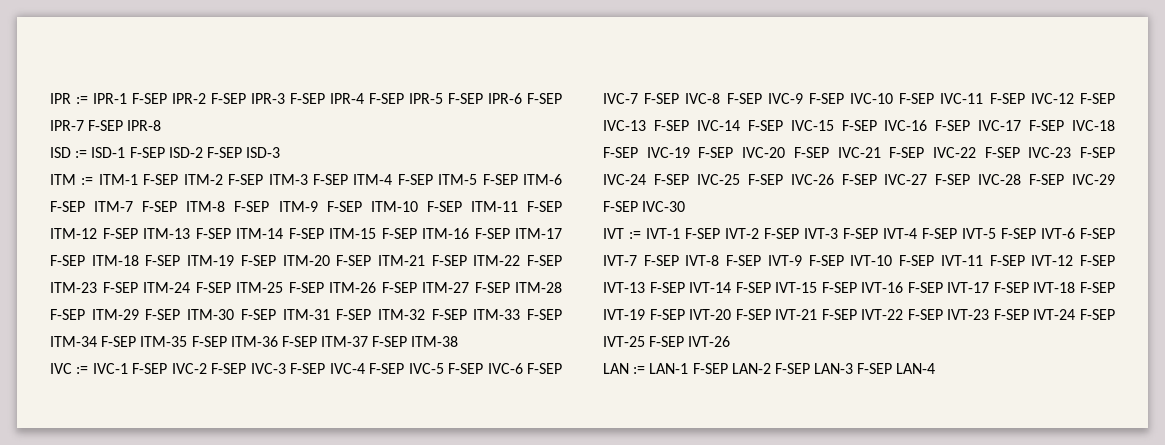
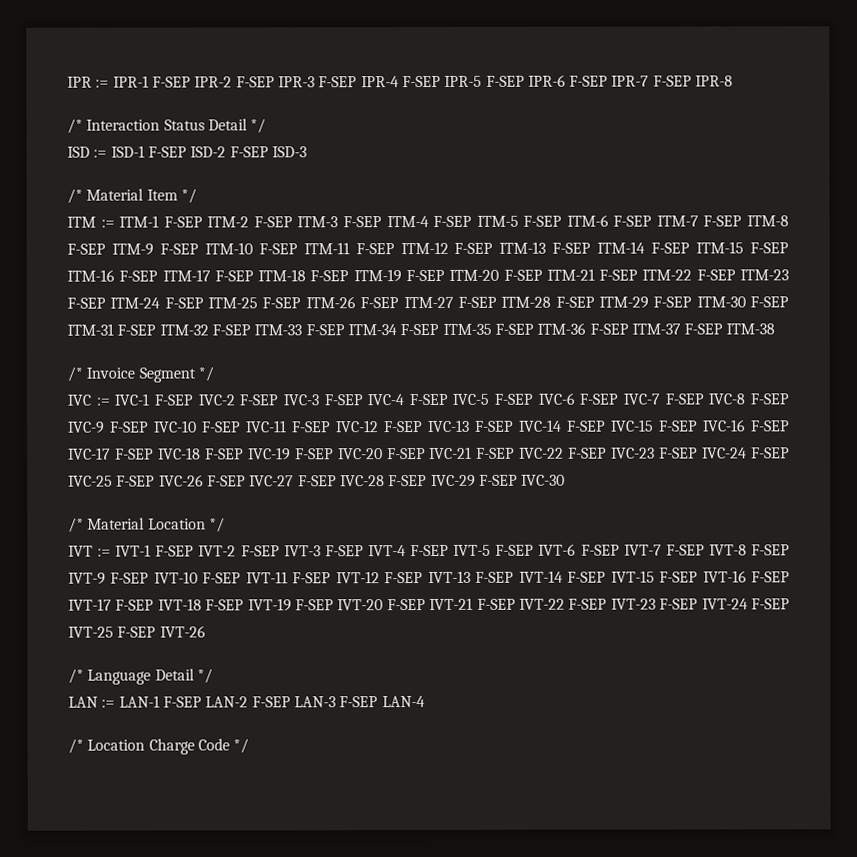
(162, 125) none -> [67,118,267,134] // /* Interaction Status Detail */
(281, 152) none -> [67,188,197,204] // /* Material Item */
(459, 341) none -> [67,366,214,383] // /* Invoice Segment */
(686, 206) none -> [68,517,225,533] // /* Material Location */
(731, 341) none -> [68,668,213,685] // /* Language Detail */
(936, 368) none -> [68,738,250,755] // /* Location Charge Code */

